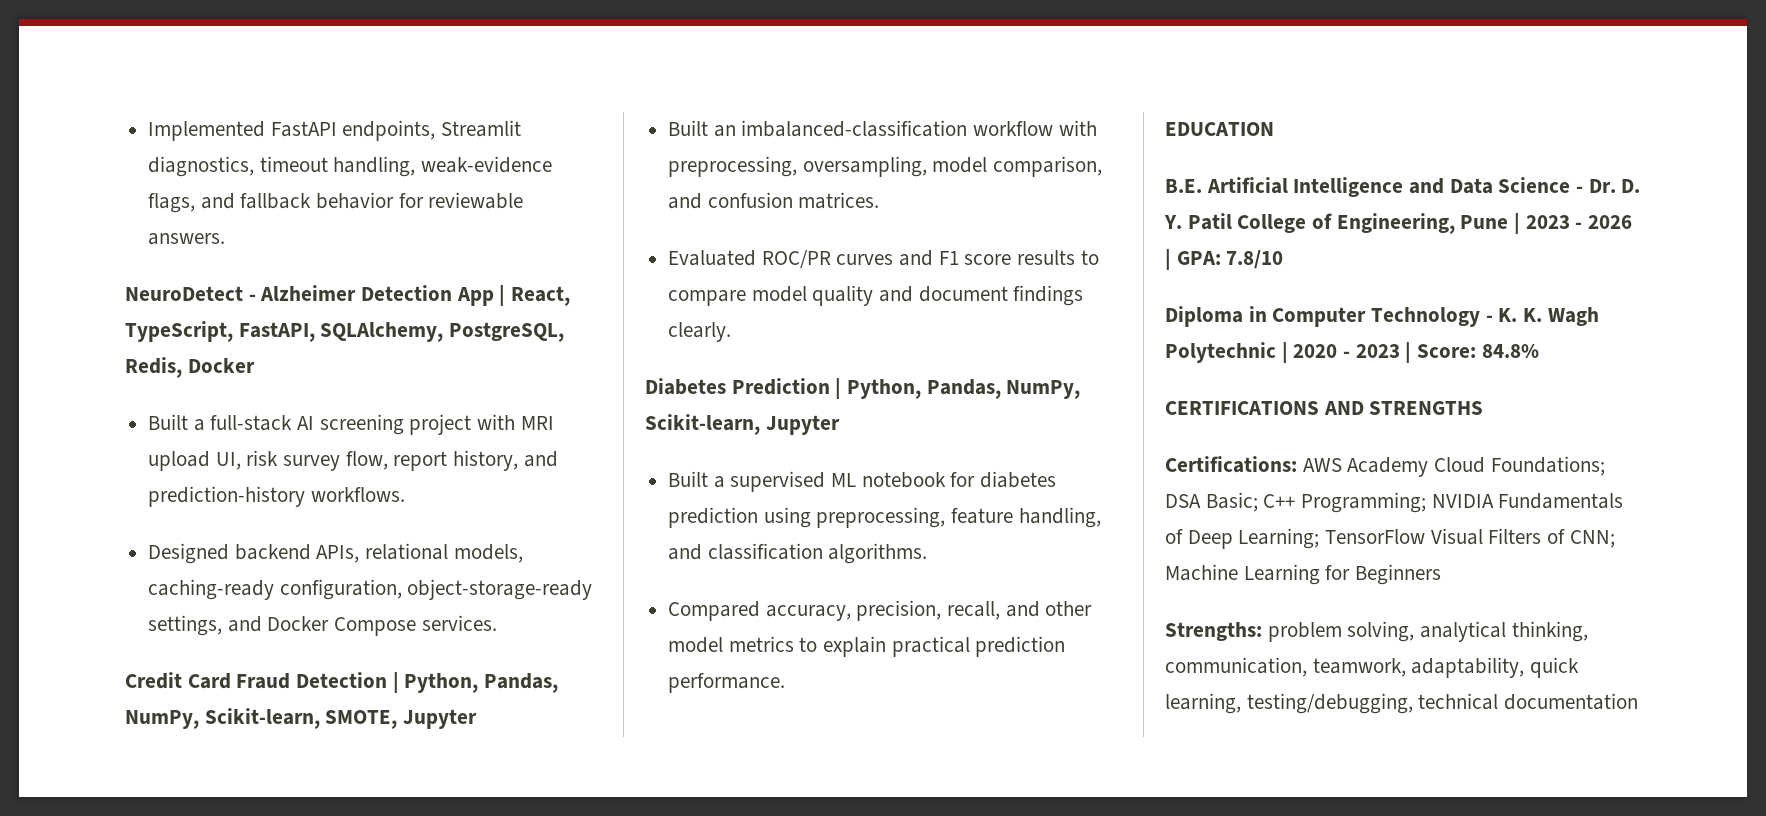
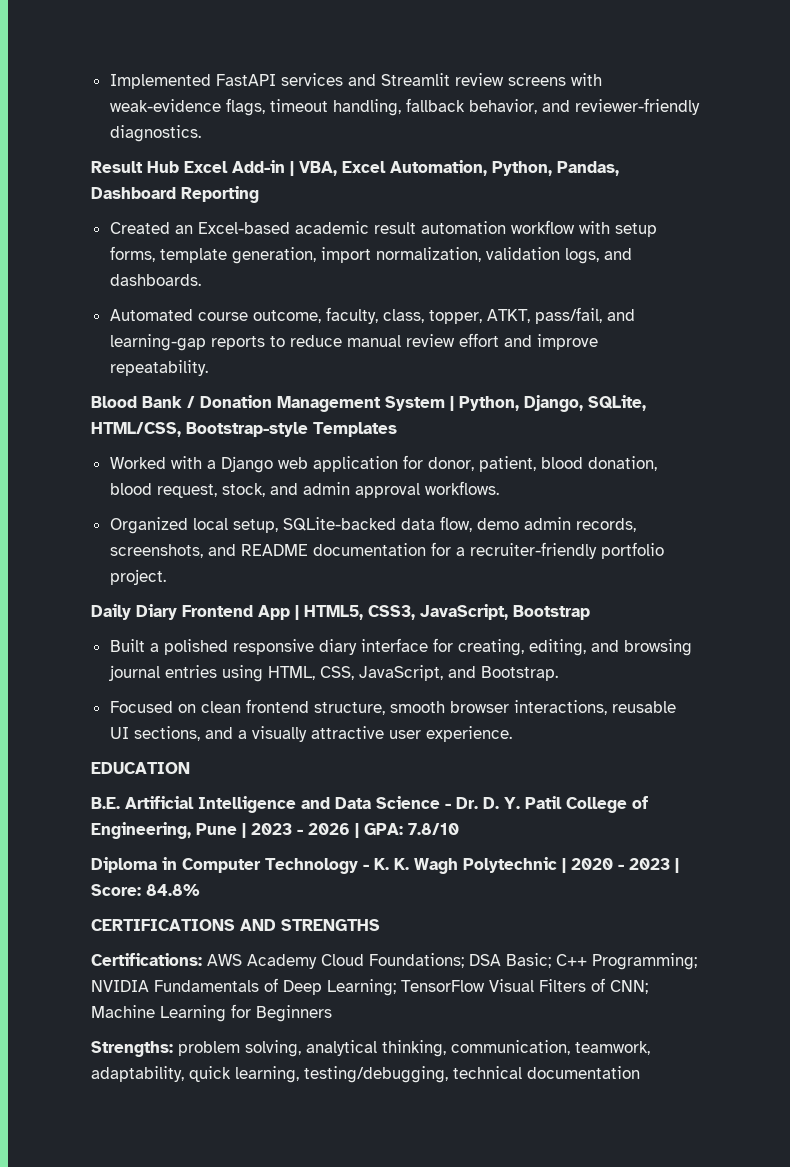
[342,120,522,141] [148,156,553,177] [148,192,524,213] [148,233,226,245] [125,285,571,306] [125,321,565,342] [125,357,255,378] [148,414,554,435] [148,450,558,471] [148,486,405,507] [148,543,523,564] [148,579,593,600] [148,615,497,636] [125,672,559,693] [125,708,478,729] [668,120,1097,137] [668,156,1103,177] [668,192,880,209] [668,250,1099,269] [668,285,1084,306] [668,322,732,342] [645,378,1081,399] [645,414,840,435] [668,471,1057,492] [668,507,1101,528] [668,543,928,564] [668,600,1093,621] [668,636,1066,657] [668,673,786,693] endpoints, Streamlit diagnostics, timeout handling, weak-evidence flags, and fallback behavior for reviewable answers. // NeuroDetect - Alzheimer Detection App | React, TypeScript, FastAPI, SQLAlchemy, PostgreSQL, Redis, Docker // Built a full-stack AI screening project with MRI upload UI, risk survey flow, report history, and prediction-history workflows. // Designed backend APIs, relational models, caching-ready configuration, object-storage-ready settings, and Docker Compose services. // Credit Card Fraud Detection | Python, Pandas, NumPy, Scikit-learn, SMOTE, Jupyter // Built an imbalanced-classification workflow with preprocessing, oversampling, model comparison, and confusion matrices. // Evaluated ROC/PR curves and F1 score results to compare model quality and document findings clearly. // Diabetes Prediction | Python, Pandas, NumPy, Scikit-learn, Jupyter // Built a supervised ML notebook for diabetes prediction using preprocessing, feature handling, and classification algorithms. // Compared accuracy, precision, recall, and other model metrics to explain practical prediction performance. -> [280,73,602,86] [109,98,700,116] [109,125,201,142] [91,160,619,176] [91,186,259,203] [109,220,657,237] [109,246,632,264] [109,274,201,286] [109,307,635,324] [109,333,598,351] [109,360,208,376] [91,395,646,412] [91,422,397,437] [109,455,657,473] [109,481,499,498] [109,516,636,534] [109,542,664,559] [109,569,166,585] [91,604,590,620] [109,638,692,656] [108,665,558,682] [109,699,676,715] [109,726,512,742] services and Streamlit review screens with weak-evidence flags, timeout handling, fallback behavior, and reviewer-friendly diagnostics. // Result Hub Excel Add-in | VBA, Excel Automation, Python, Pandas, Dashboard Reporting // Created an Excel-based academic result automation workflow with setup forms, template generation, import normalization, validation logs, and dashboards. // Automated course outcome, faculty, class, topper, ATKT, pass/fail, and learning-gap reports to reduce manual review effort and improve repeatability. // Blood Bank / Donation Management System | Python, Django, SQLite, HTML/CSS, Bootstrap-style Templates // Worked with a Django web application for donor, patient, blood donation, blood request, stock, and admin approval workflows. // Organized local setup, SQLite-backed data flow, demo admin records, screenshots, and README documentation for a recruiter-friendly portfolio project. // Daily Diary Frontend App | HTML5, CSS3, JavaScript, Bootstrap // Built a polished responsive diary interface for creating, editing, and browsing journal entries using HTML, CSS, JavaScript, and Bootstrap. // Focused on clean frontend structure, smooth browser interactions, reusable UI sections, and a visually attractive user experience.

